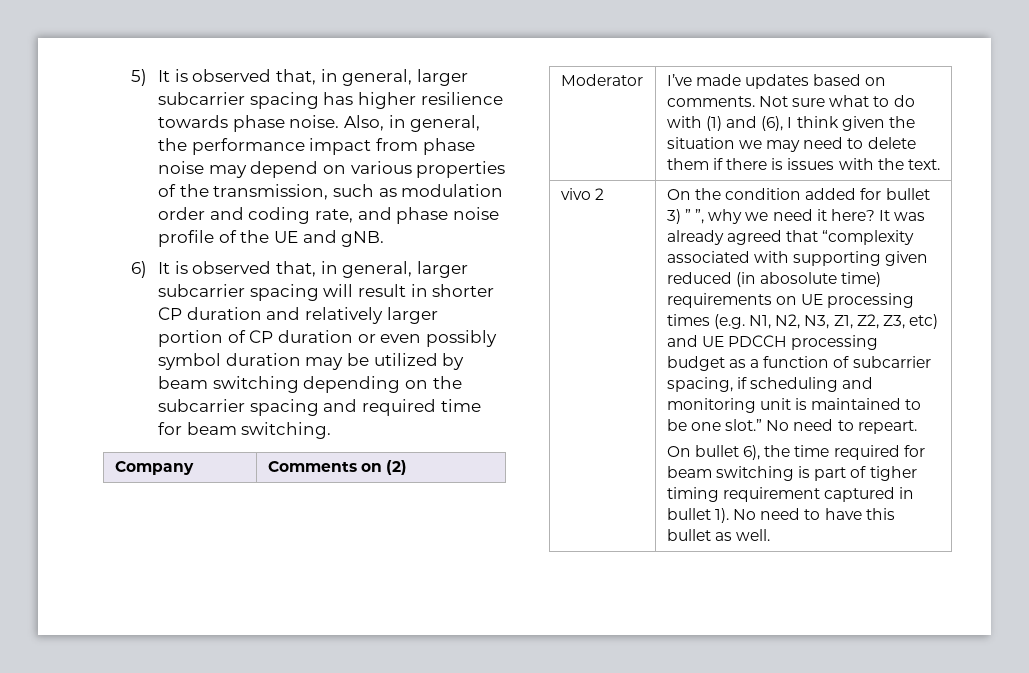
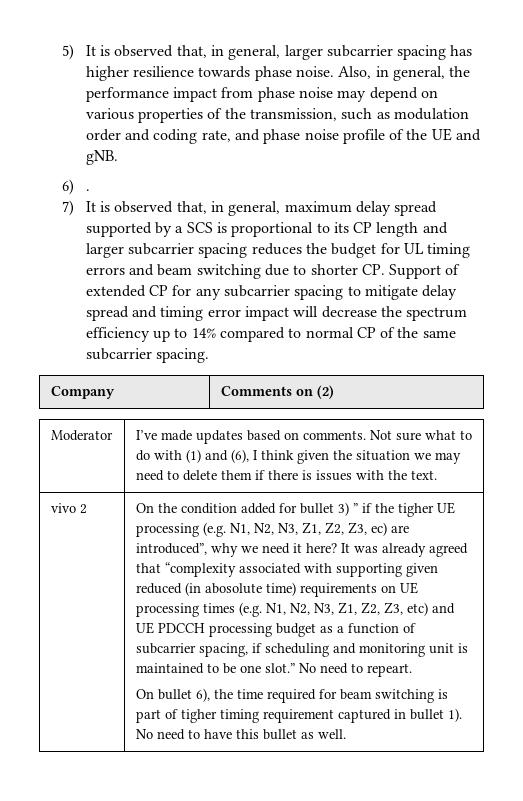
[158,261,468,278] [158,284,495,301] [158,307,438,324] [158,330,497,347] [158,353,465,370] [158,376,462,393] [158,399,481,416] [158,422,332,439] It is observed that, in general, larger subcarrier spacing will result in shorter CP duration and relatively larger portion of CP duration or even possibly symbol duration may be utilized by beam switching depending on the subcarrier spacing and required time for beam switching. -> [85,189,90,191] [62,200,438,216] [85,222,448,237] [85,243,471,258] [85,264,461,279] [85,285,458,300] [85,306,468,321] [85,327,456,342] [85,348,209,363] . // 7) It is observed that, in general, maximum delay spread supported by a SCS is proportional to its CP length and larger subcarrier spacing reduces the budget for UL timing errors and beam switching due to shorter CP. Support of extended CP for any subcarrier spacing to mitigate delay spread and timing error impact will decrease the spectrum efficiency up to 14% compared to normal CP of the same subcarrier spacing.
[695,209,705,224] ”, -> [361,502,455,517] [135,522,409,537] [135,543,207,555] if the tigher UE processing (e.g. N1, N2, N3, Z1, Z2, Z3, ec) are introduced”,

